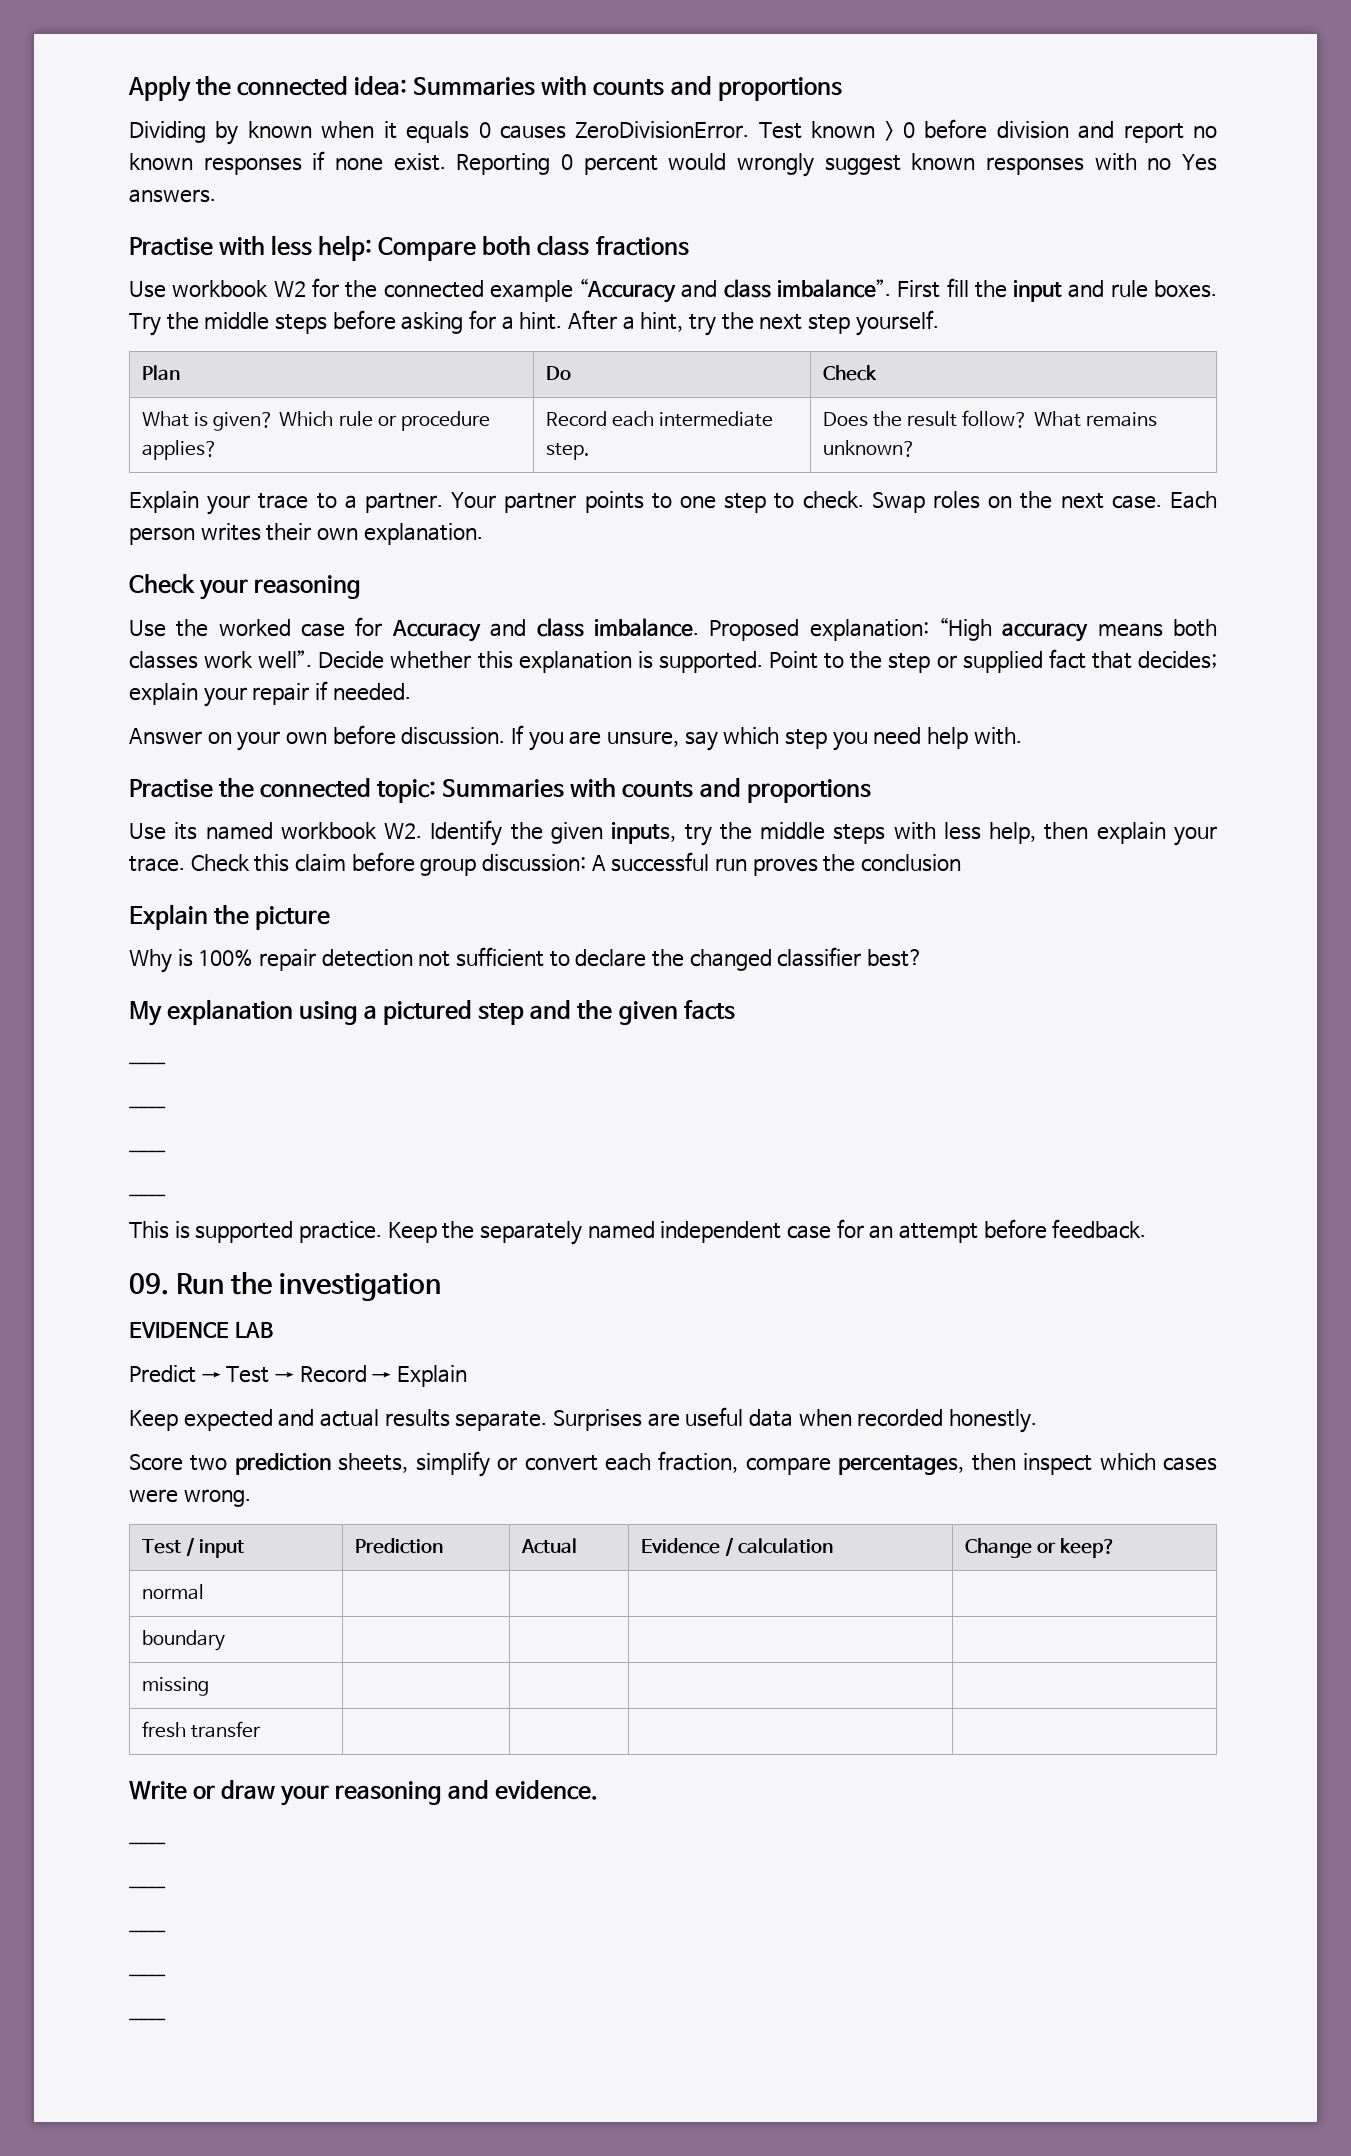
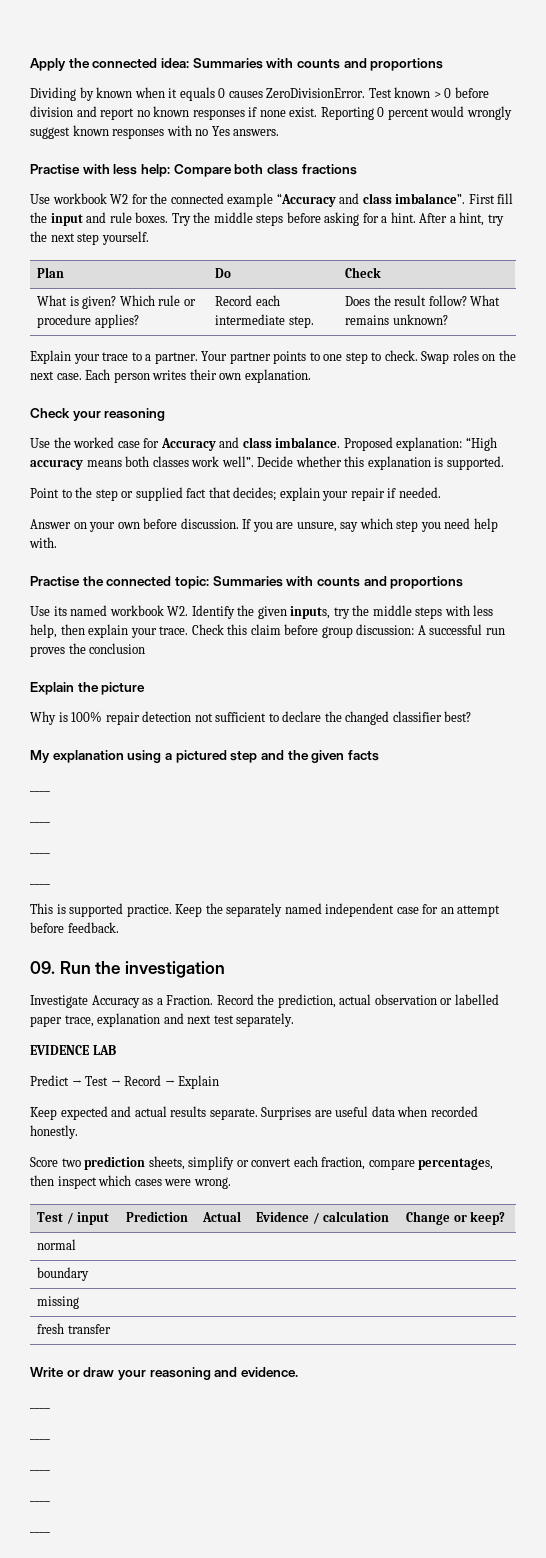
(763, 662) none -> (504, 463) //
(442, 1287) none -> [30,994,499,1008] [30,1013,295,1027] // Investigate Accuracy as a Fraction. Record the prediction, actual observation or labelled paper trace, explanation and next test separately.

